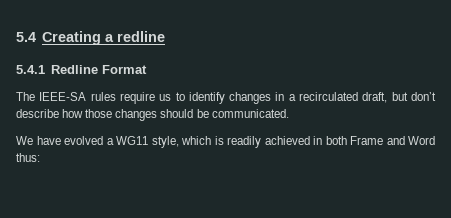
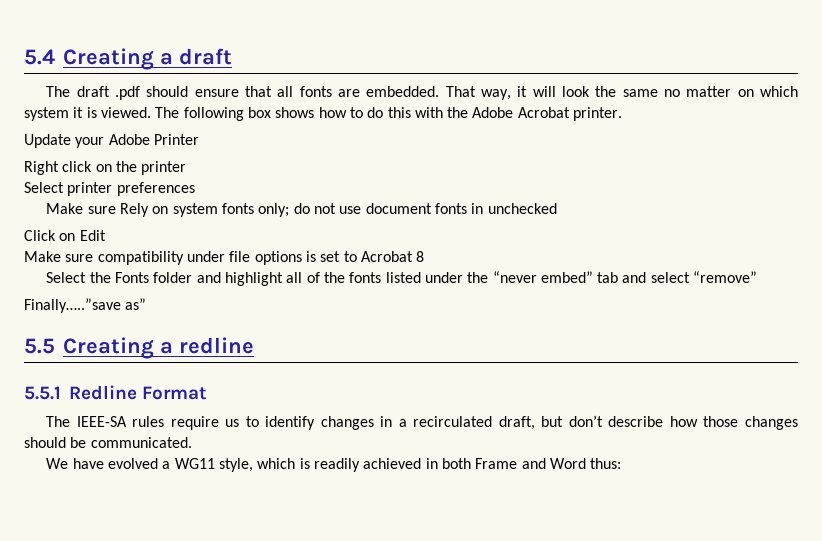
(114, 38) none -> [179,48,232,65] [46,86,799,100] [24,107,623,121] [24,134,199,148] [24,161,187,175] [24,182,195,196] [46,203,557,217] [24,230,106,241] [24,251,425,265] [46,271,758,286] [24,298,147,313] [24,337,173,359] draft // The draft .pdf should ensure that all fonts are embedded. That way, it will look the same no matter on which system it is viewed. The following box shows how to do this with the Adobe Acrobat printer. // Update your Adobe Printer // Right click on the printer // Select printer preferences // Make sure Rely on system fonts only; do not use document fonts in unchecked // Click on Edit // Make sure compatibility under file options is set to Acrobat 8 // Select the Fonts folder and highlight all of the fonts listed under the “never embed” tab and select “remove” // Finally…..”save as” // 5.5 Creating a
[16,65,45,74] 5.4.1 -> [24,386,61,400] 5.5.1

